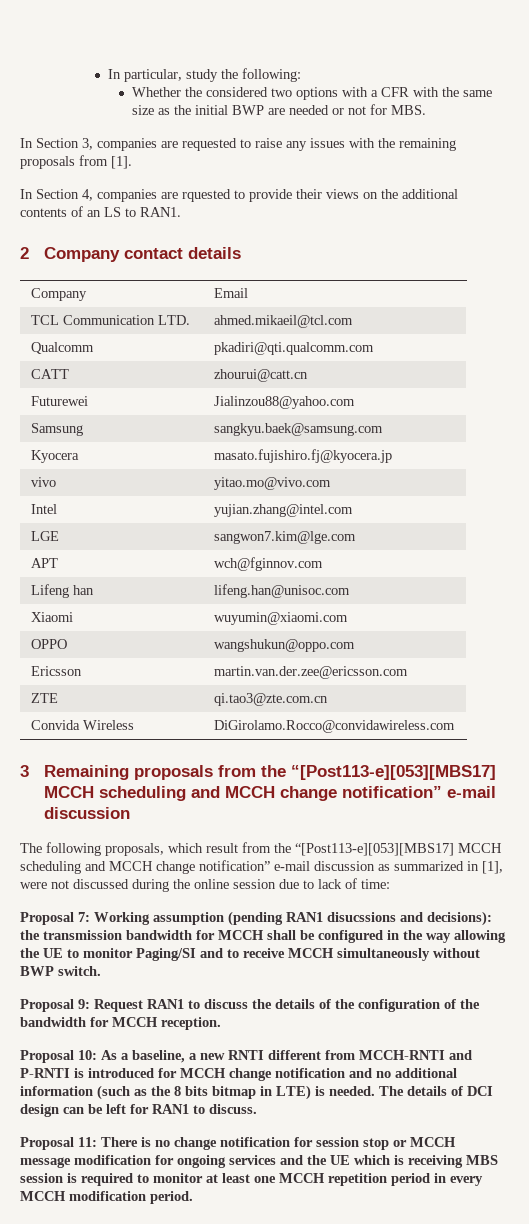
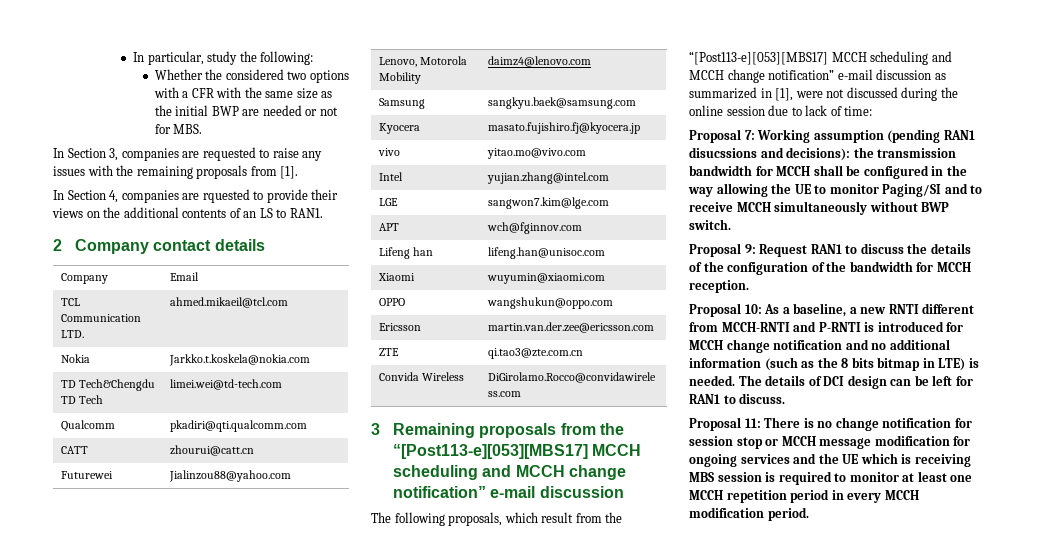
(353, 321) none -> [60,354,90,363] [168,354,310,366] [60,379,155,391] [60,395,103,404] [169,379,282,390] // Nokia | Jarkko.t.koskela@nokia.com // TD Tech&Chengdu TD Tech | limei.wei@td-tech.com
(355, 402) none -> [378,56,467,67] [378,72,421,84] [487,56,591,67] // Lenovo, Motorola Mobility | daimz4@lenovo.com

